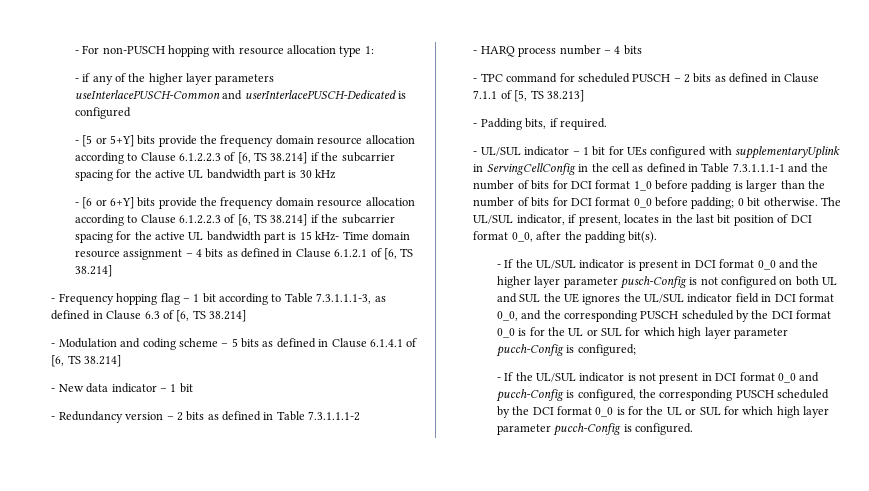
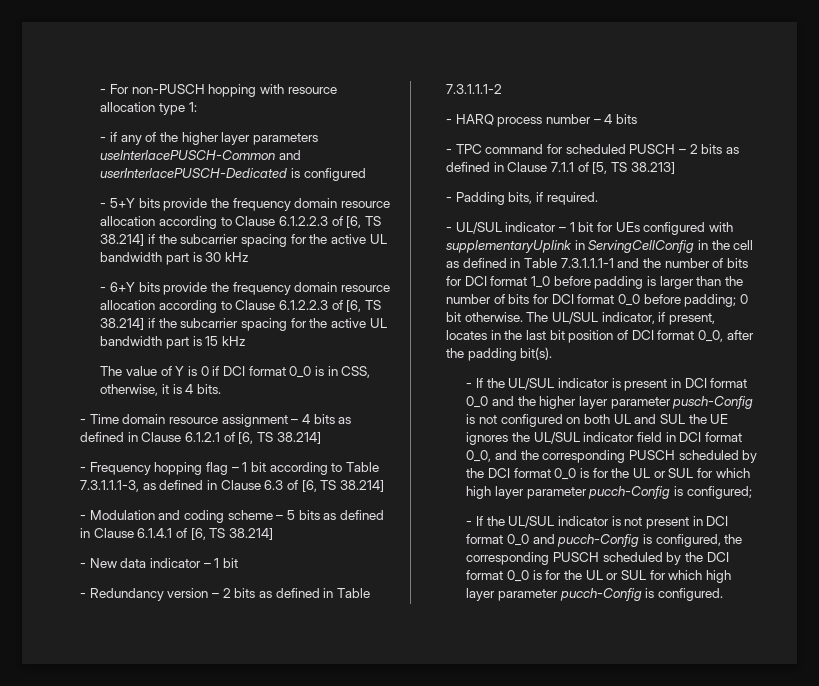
[82,135,134,147] [5 or 5+Y] -> [110,198,136,208] 5+Y
[82,197,134,209] [6 or 6+Y] -> [110,282,136,292] 6+Y
[315,231,340,241] kHz- -> [221,336,245,346] [100,366,371,378] [100,384,221,396] [80,419,87,424] kHz // The value of Y is 0 if DCI format 0_0 is in CSS, otherwise, it is 4 bits. // -

